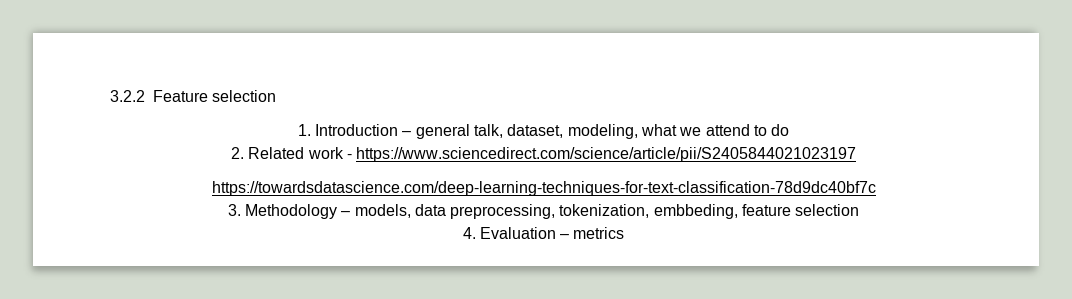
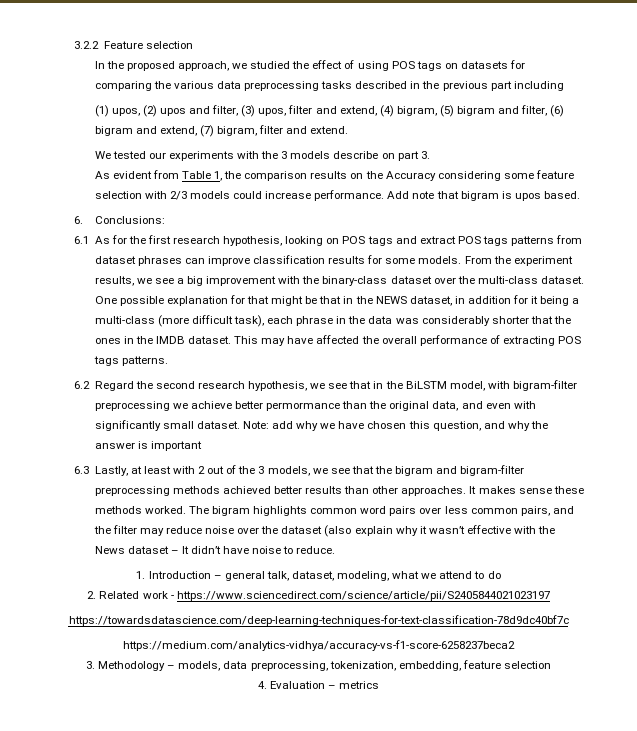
(277, 96) none -> [94,60,526,71] [94,81,564,91] [94,105,565,117] [94,125,349,137] [94,151,430,161] [94,170,574,181] [94,190,580,201] [73,216,165,224] [73,235,583,246] [94,255,573,266] [94,276,584,286] [94,295,580,306] [94,315,571,327] [94,335,582,346] [93,356,168,366] [73,380,577,391] [94,401,536,411] [94,420,548,431] [94,441,202,451] [73,465,525,476] [94,486,584,496] [94,506,574,516] [93,525,556,537] [94,546,336,554] // In the proposed approach, we studied the effect of using POS tags on datasets for comparing the various data preprocessing tasks described in the previous part including // (1) upos, (2) upos and filter, (3) upos, filter and extend, (4) bigram, (5) bigram and filter, (6) bigram and extend, (7) bigram, filter and extend. // We tested our experiments with the 3 models describe on part 3. // As evident from Table 1, the comparison results on the Accuracy considering some feature selection with 2/3 models could increase performance. Add note that bigram is upos based. // 6. Conclusions: // 6.1 As for the first research hypothesis, looking on POS tags and extract POS tags patterns from dataset phrases can improve classification results for some models. From the experiment results, we see a big improvement with the binary-class dataset over the multi-class dataset. One possible explanation for that might be that in the NEWS dataset, in addition for it being a multi-class (more difficult task), each phrase in the data was considerably shorter that the ones in the IMDB dataset. This may have affected the overall performance of extracting POS tags patterns. // 6.2 Regard the second research hypothesis, we see that in the BiLSTM model, with bigram-filter preprocessing we achieve better permormance than the original data, and even with significantly small dataset. Note: add why we have chosen this question, and why the answer is important // 6.3 Lastly, at least with 2 out of the 3 models, we see that the bigram and bigram-filter preprocessing methods achieved better results than other approaches. It makes sense these methods worked. The bigram highlights common word pairs over less common pairs, and the filter may reduce noise over the dataset (also explain why it wasn’t effective with the News dataset – It didn’t have noise to reduce.
(876, 188) none -> [123,640,515,651] // https://medium.com/analytics-vidhya/accuracy-vs-f1-score-6258237beca2
[653,204,738,219] embbeding, -> [398,661,461,671] embedding,

